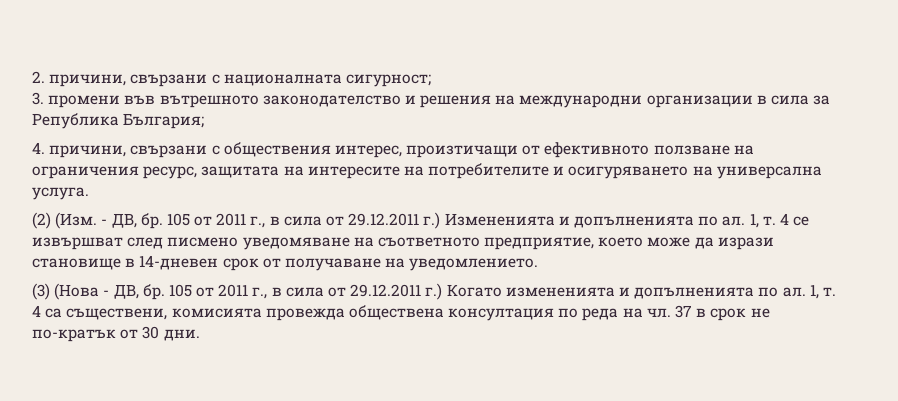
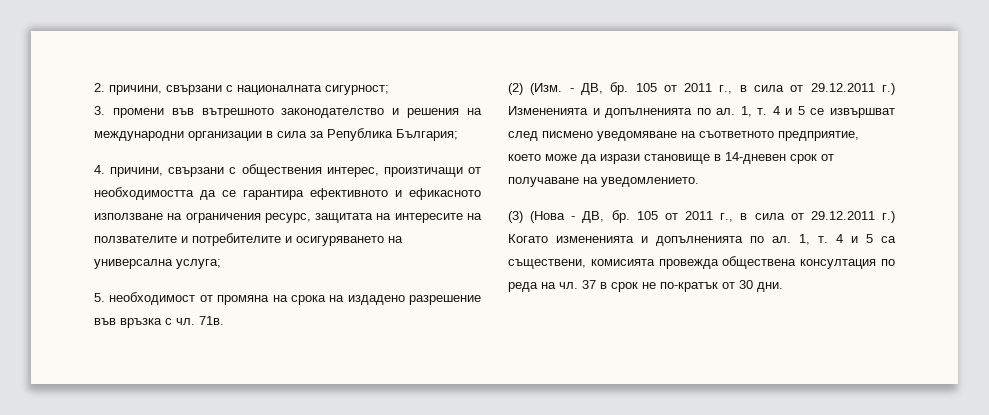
[544,142,730,158] ефективното ползване -> [94,187,481,200] [94,213,163,220] необходимостта да се гарантира ефективното и ефикасното използване
(424, 171) none -> [94,236,188,243] ползвателите и
[32,187,89,200] услуга. -> [176,259,221,269] [94,292,481,305] [94,316,224,328] услуга; // 5. необходимост от промяна на срока на издадено разрешение във връзка с чл. 71в.
(789, 219) none -> [785,106,805,115] и 5
(41, 311) none -> [851,234,873,243] и 5

